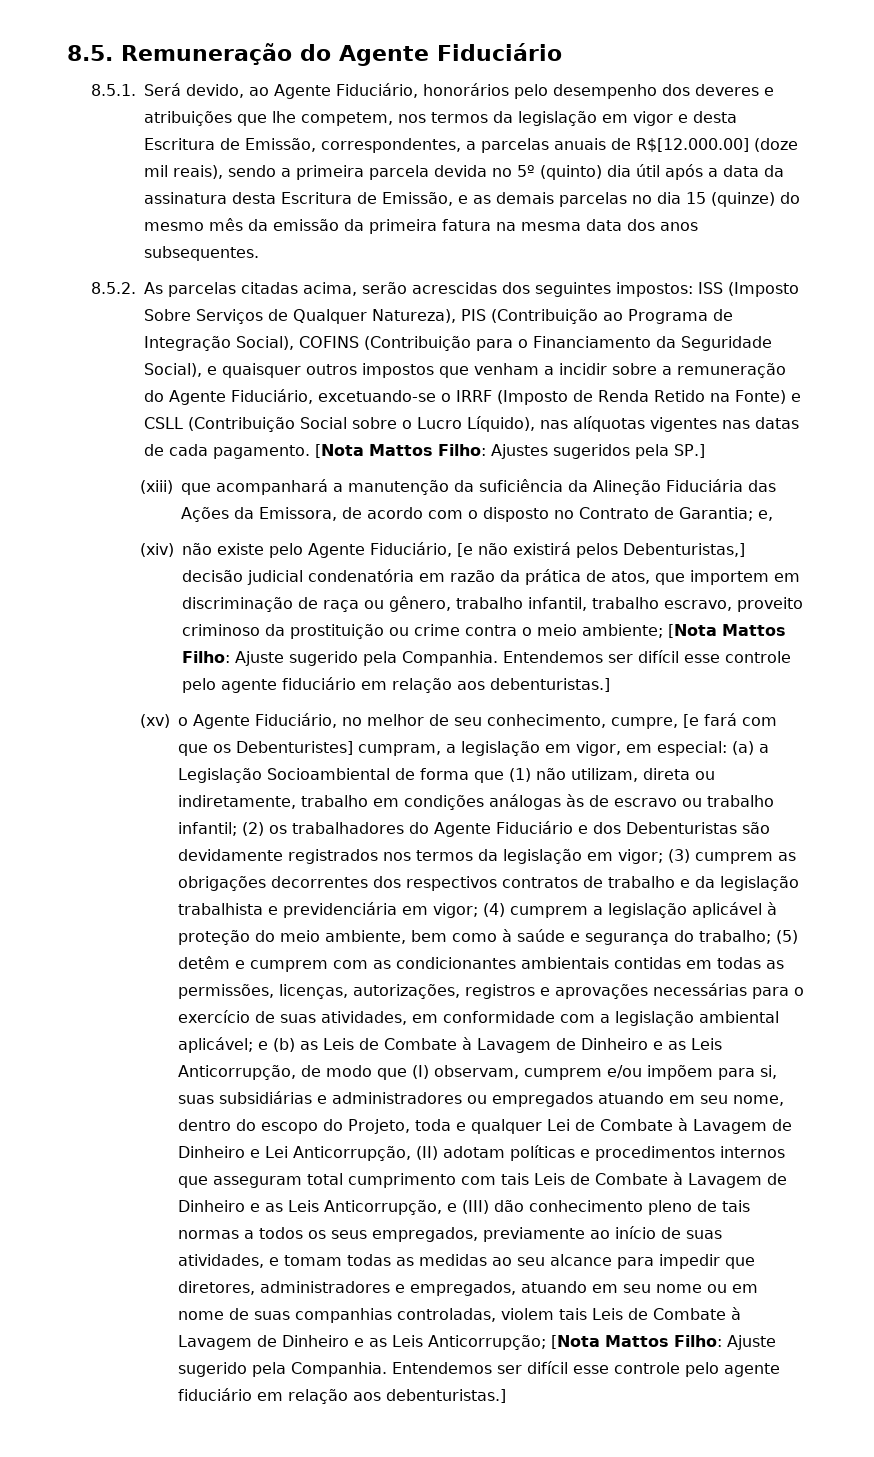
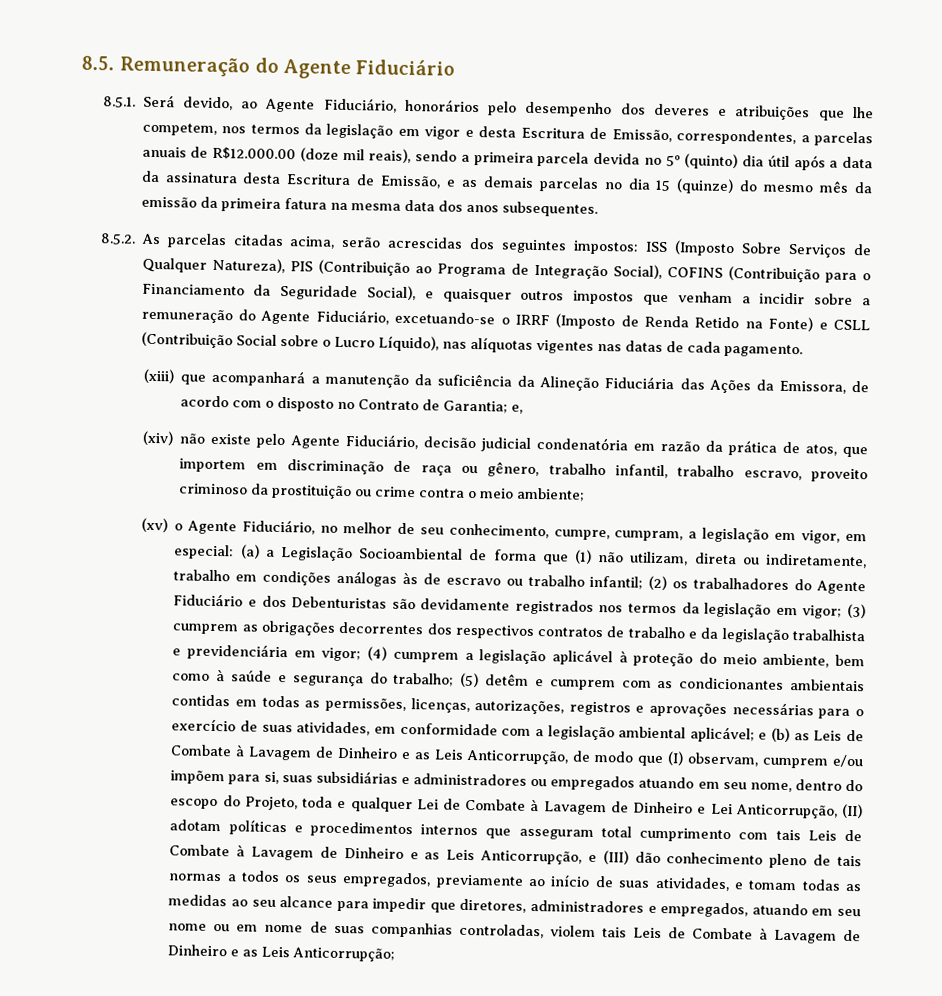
[636,138,750,152] R$[12.000.00] -> [212,146,297,161] R$12.000.00
[315,444,706,459] [Nota Mattos Filho: Ajustes sugeridos pela SP.] -> (803, 350) none
[457,542,746,558] [e não existirá pelos Debenturistas,] -> (418, 442) none
[668,624,787,638] [182,650,792,666] [182,677,611,693] [Nota Mattos Filho: Ajuste sugerido pela Companhia. Entendemos ser difícil esse controle pelo agente fiduciário em relação aos debenturistas.] -> (586, 494) none
[683,713,778,728] [178,741,354,756] [e fará com que os Debenturistes] -> (610, 535) none
[551,1335,777,1350] [178,1361,781,1377] [178,1388,507,1404] [Nota Mattos Filho: Ajuste sugerido pela Companhia. Entendemos ser difícil esse controle pelo agente fiduciário em relação aos debenturistas.] -> (396, 954) none

